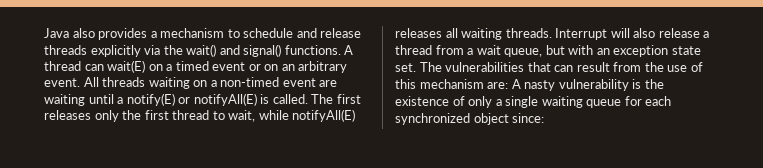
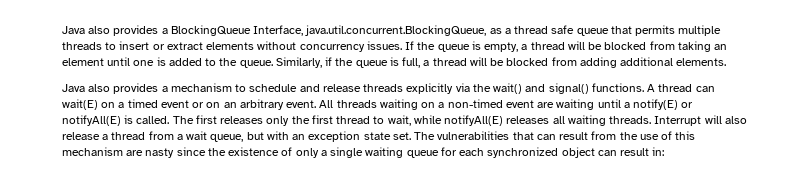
[44,28,157,40] Java also provides a -> [62,25,722,36] [62,41,728,52] [62,57,727,68] [62,83,168,94] Java also provides a BlockingQueue Interface, java.util.concurrent.BlockingQueue, as a thread safe queue that permits multiple threads to insert or extract elements without concurrency issues. If the queue is empty, a thread will be blocked from taking an element until one is added to the queue. Similarly, if the queue is full, a thread will be blocked from adding additional elements. // Java also provides a
[487,79,642,91] are: A nasty vulnerability is -> [126,147,206,158] are nasty since
[512,113,545,123] since: -> [597,147,665,156] can result in:

